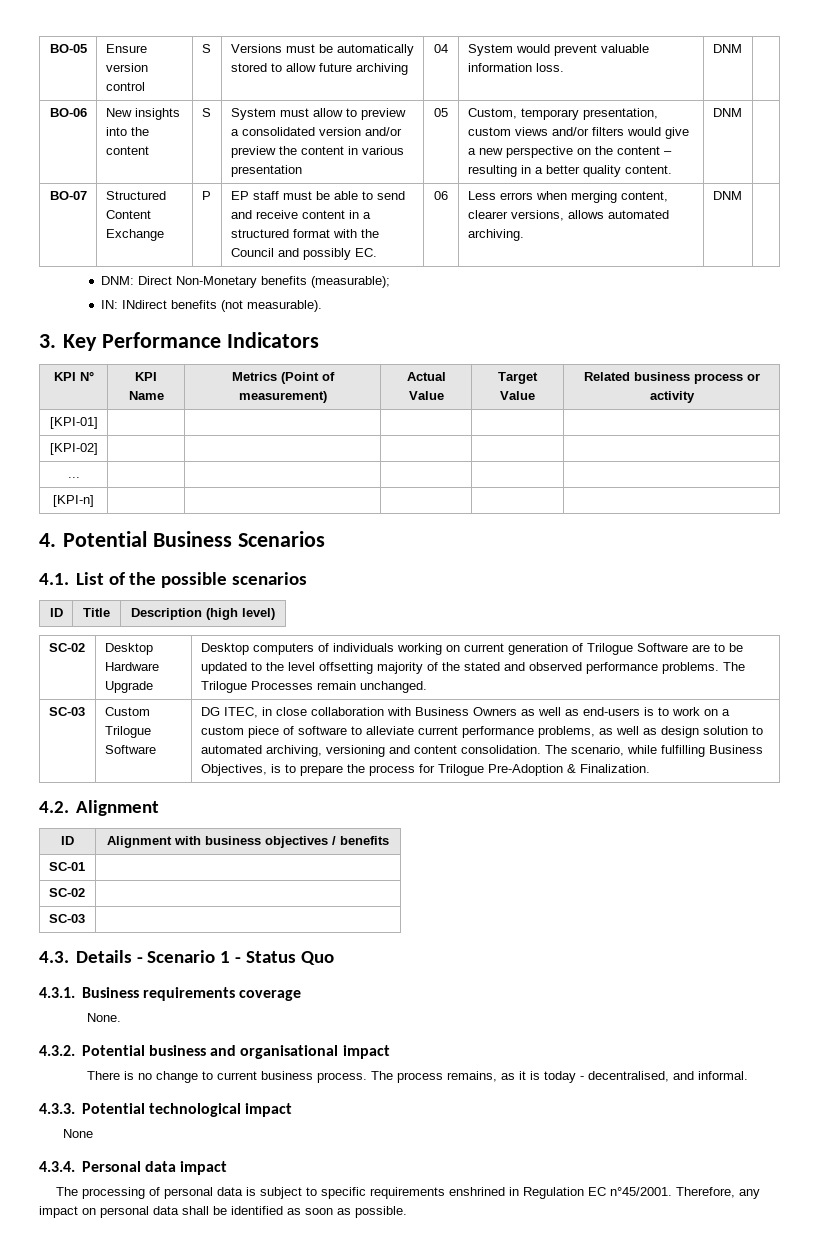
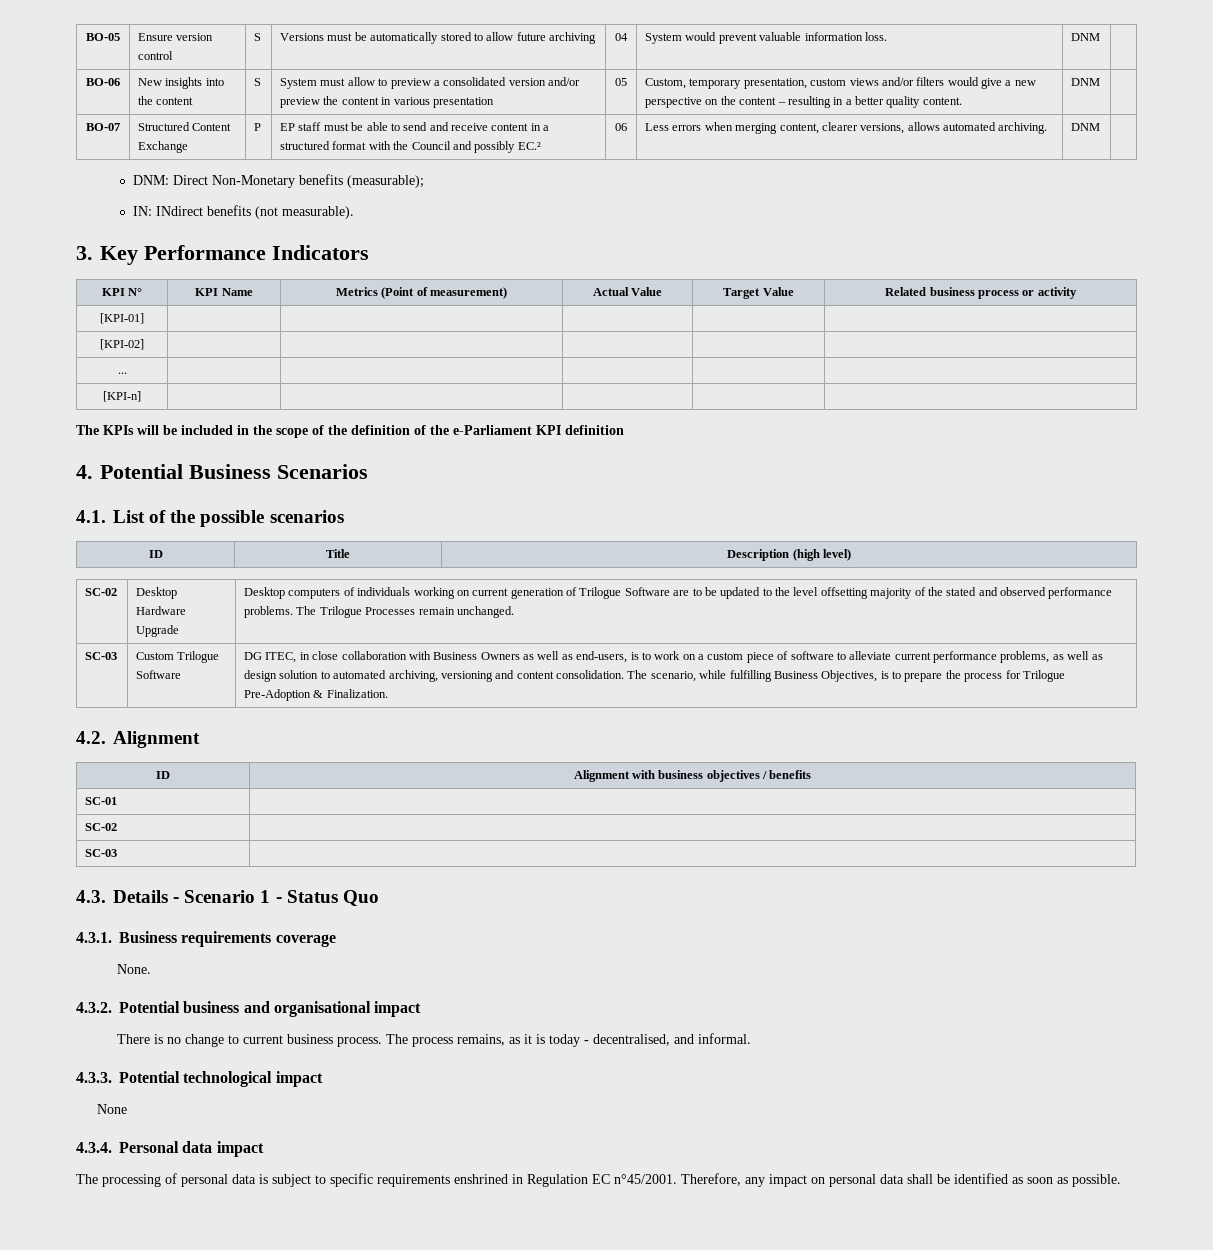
[354,248,377,257] EC. -> [517,142,541,150] EC.²
(94, 501) none -> [76,425,624,438] // The KPIs will be included in the scope of the definition of the e-Parliament KPI definition
[582,707,640,716] end-users -> [576,651,628,663] end-users,

